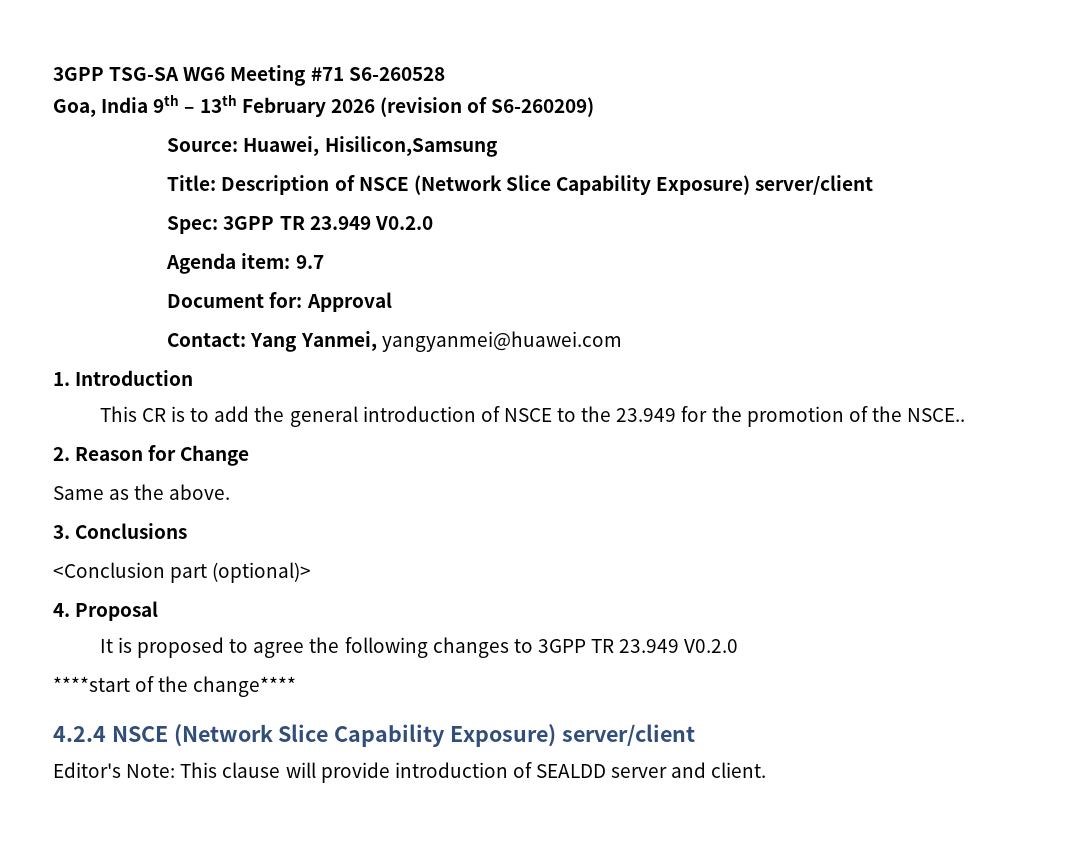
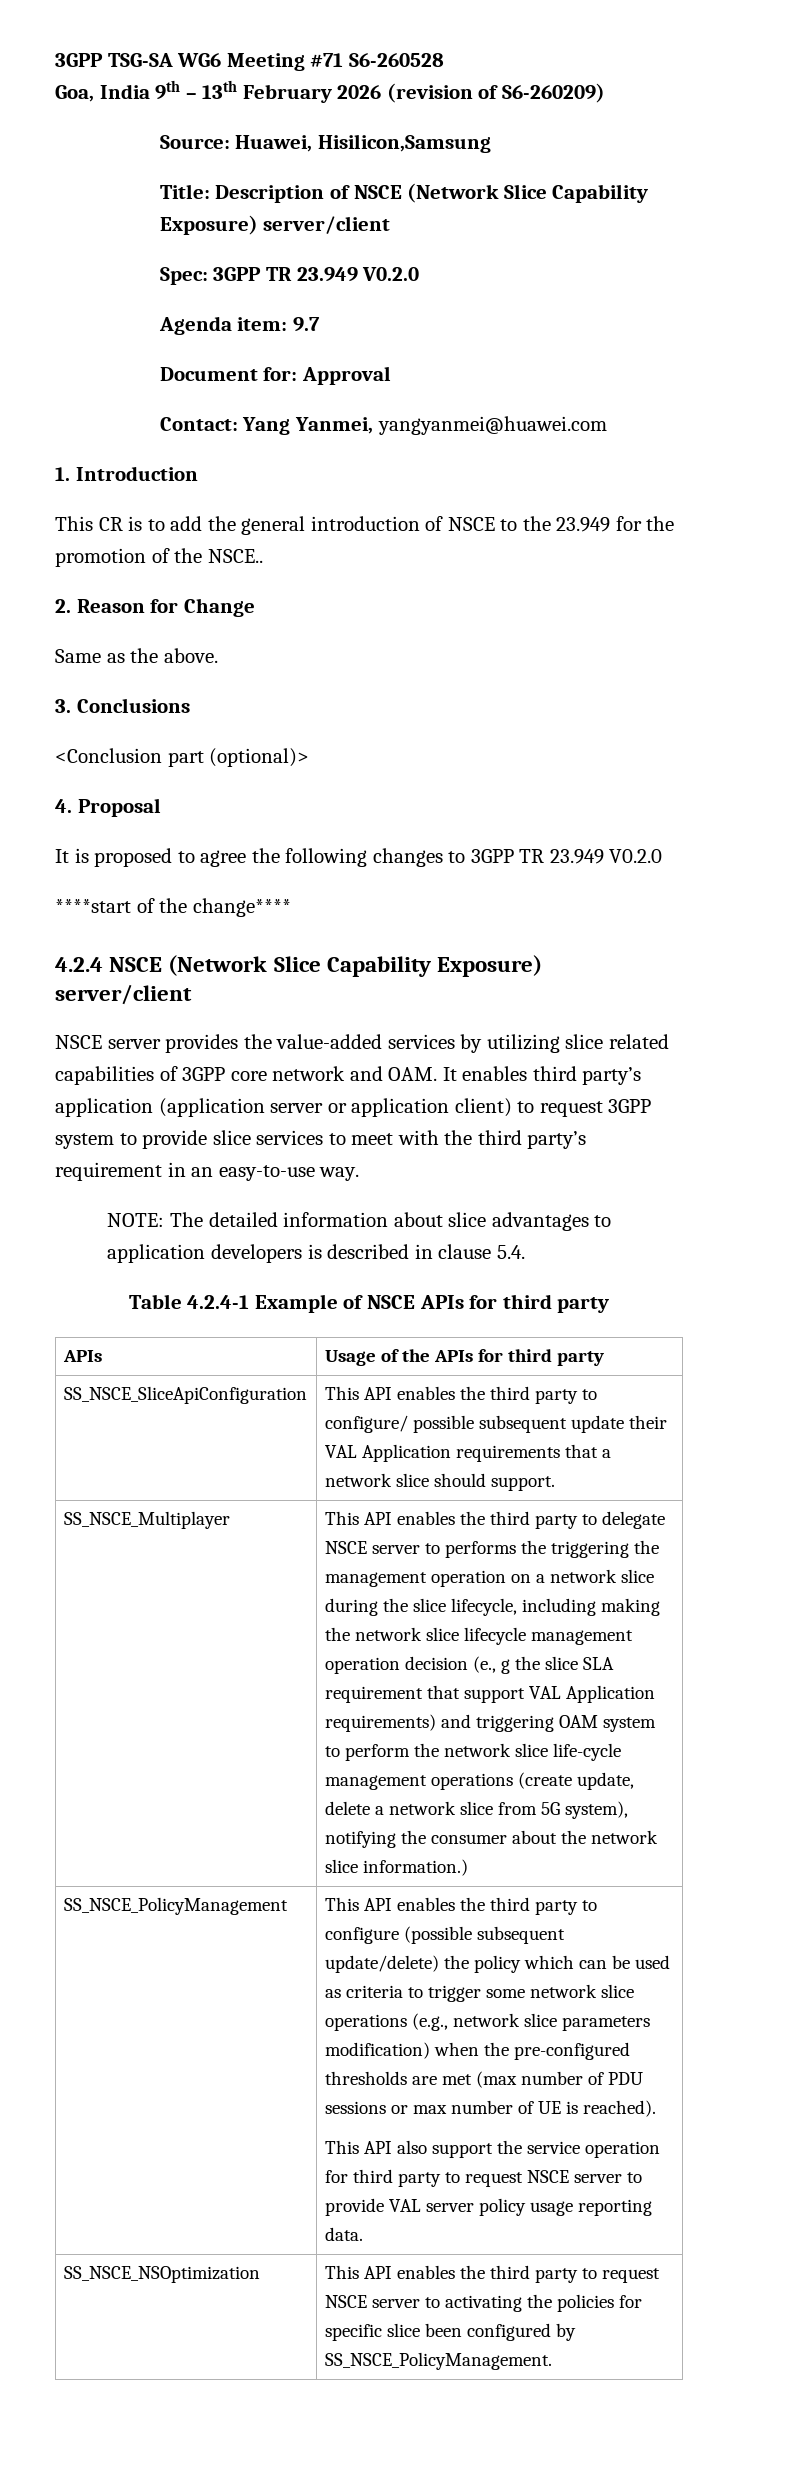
[53,762,767,783] Editor's Note: This clause will provide introduction of SEALDD server and client. -> [55,1034,669,1053] [55,1066,642,1085] [55,1098,652,1117] [55,1130,587,1149] [55,1162,360,1181] [107,1212,612,1231] [107,1244,525,1263] [128,1294,610,1313] [62,1350,102,1362] [324,1349,604,1366] [63,1386,307,1404] [324,1386,597,1404] [324,1415,667,1433] [324,1444,611,1462] [324,1473,555,1491] [63,1511,230,1529] [324,1511,665,1529] [324,1540,659,1558] [324,1569,654,1587] [324,1598,660,1616] [324,1627,633,1645] [324,1656,614,1674] [324,1685,655,1703] [324,1714,656,1732] [324,1743,621,1761] [324,1772,634,1790] [324,1801,628,1819] [324,1830,658,1848] [324,1859,468,1876] [63,1897,288,1915] [324,1897,597,1915] [324,1926,565,1944] [324,1955,670,1973] [324,1984,634,2002] [324,2013,650,2031] [324,2042,630,2060] [324,2071,643,2088] [324,2100,656,2117] [324,2140,660,2158] [324,2169,642,2187] [324,2198,652,2216] [324,2227,363,2241] [63,2266,260,2283] [324,2265,660,2283] [324,2294,642,2312] [324,2323,576,2341] [324,2352,552,2370] NSCE server provides the value-added services by utilizing slice related capabilities of 3GPP core network and OAM. It enables third party’s application (application server or application client) to request 3GPP system to provide slice services to meet with the third party’s requirement in an easy-to-use way. // NOTE: The detailed information about slice advantages to application developers is described in clause 5.4. // Table 4.2.4-1 Example of NSCE APIs for third party // APIs | Usage of the APIs for third party // SS_NSCE_SliceApiConfiguration | This API enables the third party to configure/ possible subsequent update their VAL Application requirements that a network slice should support. // SS_NSCE_Multiplayer | This API enables the third party to delegate NSCE server to performs the triggering the management operation on a network slice during the slice lifecycle, including making the network slice lifecycle management operation decision (e., g the slice SLA requirement that support VAL Application requirements) and triggering OAM system to perform the network slice life-cycle management operations (create update, delete a network slice from 5G system), notifying the consumer about the network slice information.) // SS_NSCE_PolicyManagement | This API enables the third party to configure (possible subsequent update/delete) the policy which can be used as criteria to trigger some network slice operations (e.g., network slice parameters modification) when the pre-configured thresholds are met (max number of PDU sessions or max number of UE is reached). // This API also support the service operation for third party to request NSCE server to provide VAL server policy usage reporting data. // SS_NSCE_NSOptimization | This API enables the third party to request NSCE server to activating the policies for specific slice been configured by SS_NSCE_PolicyManagement.

